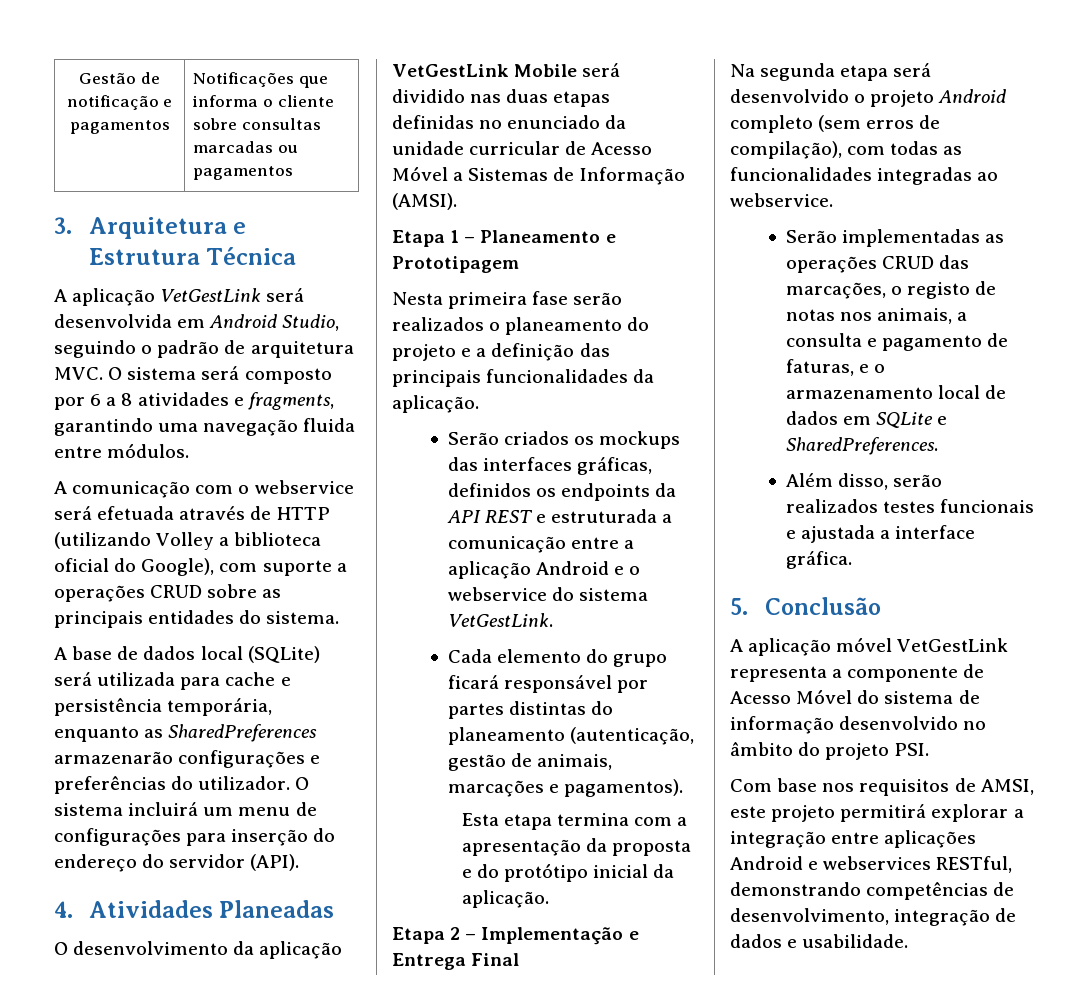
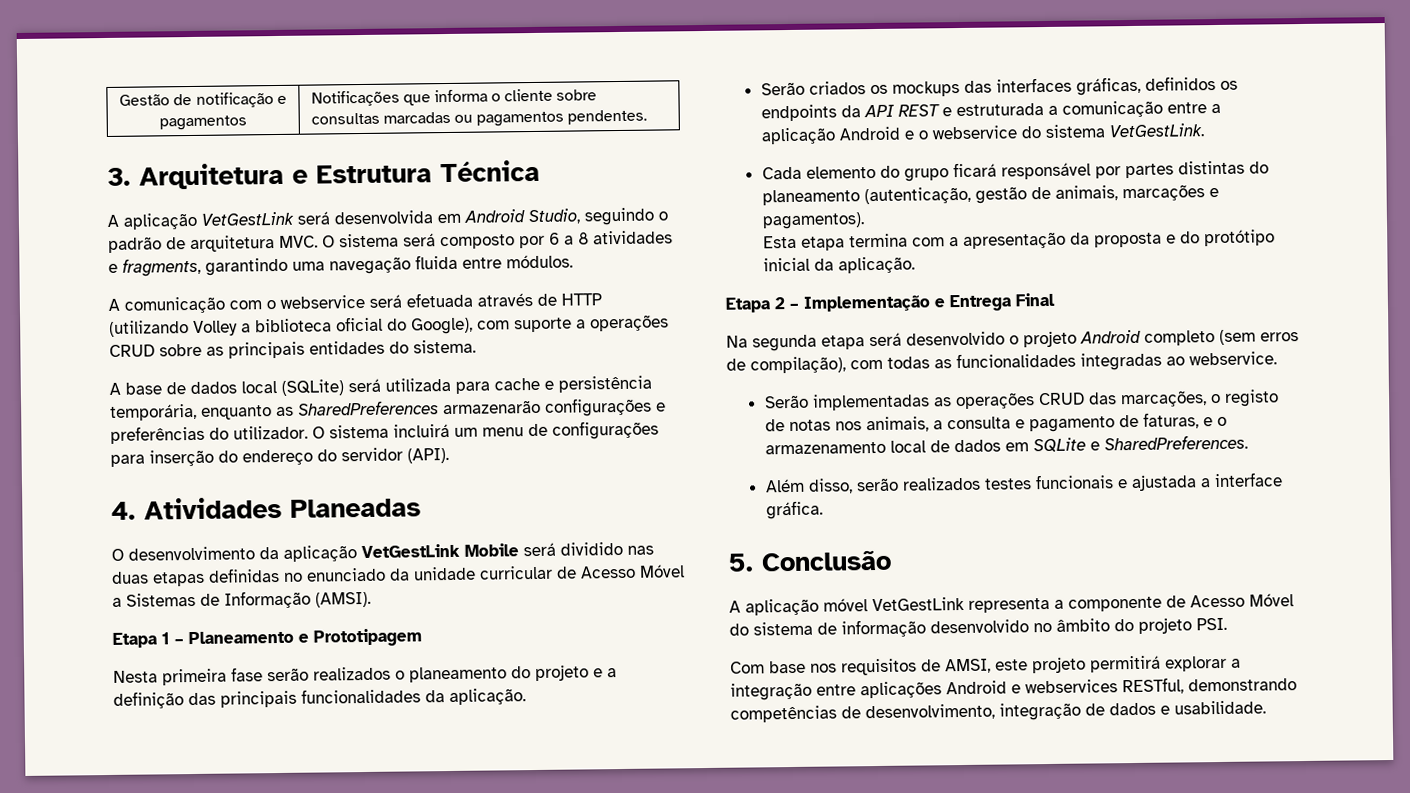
(294, 173) none -> [567,109,648,125] pendentes.

